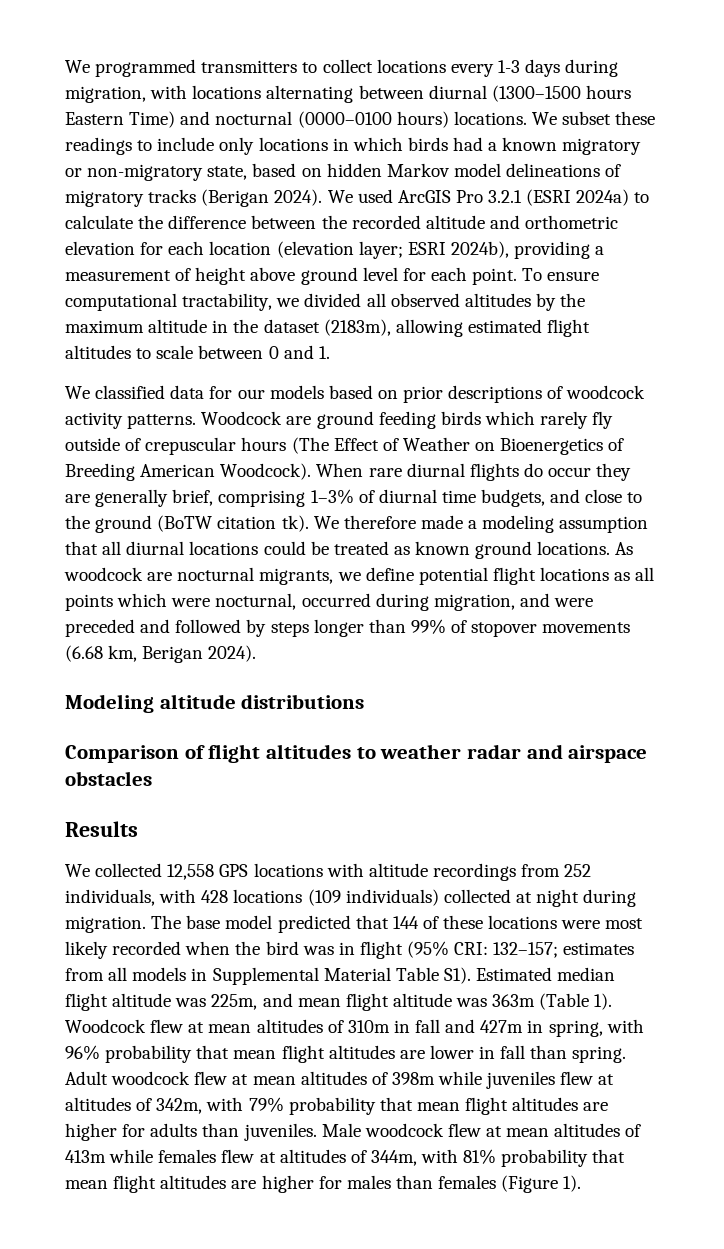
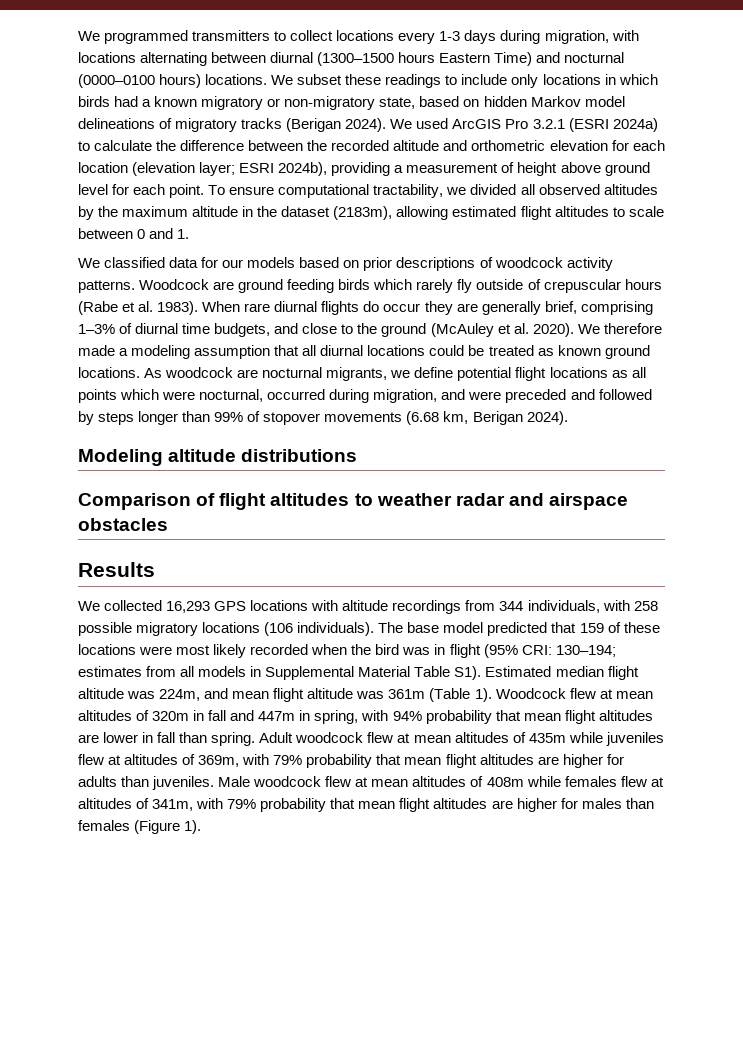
[291,437,625,455] [65,463,312,481] (The Effect of Weather on Bioenergetics of Breeding American Woodcock). -> [78,301,199,315] (Rabe et al. 1983).
[157,515,309,532] (BoTW citation tk). -> [430,323,574,337] (McAuley et al. 2020).
[167,864,215,880] 12,558 -> [166,601,211,613] 16,293
[564,864,592,877] 252 -> [499,601,524,611] 344
[201,889,637,907] [65,916,146,933] 428 locations (109 individuals) collected at night during migration. -> [633,601,658,611] [78,622,375,636] 258 possible migratory locations (106 individuals).
[392,916,419,929] 144 -> [579,623,604,633] 159
[493,942,559,958] 132–157; -> [555,645,616,657] 130–194;
[211,994,258,1010] 225m, -> [159,689,201,701] 224m,
[492,994,536,1007] 363m -> [388,689,426,699] 361m
[347,1020,390,1033] 310m -> [152,711,190,721] 320m
[480,1020,524,1033] 427m -> [258,711,296,721] 447m
[65,1045,100,1060] 96% -> [392,711,422,721] 94%
[391,1072,435,1085] 398m -> [528,733,566,743] 435m
[156,1098,203,1114] 342m, -> [198,755,240,767] 369m,
[65,1150,106,1163] 413m -> [486,777,524,787] 408m
[370,1149,497,1166] 344m, with 81% -> [152,798,257,811] 341m, with 79%

